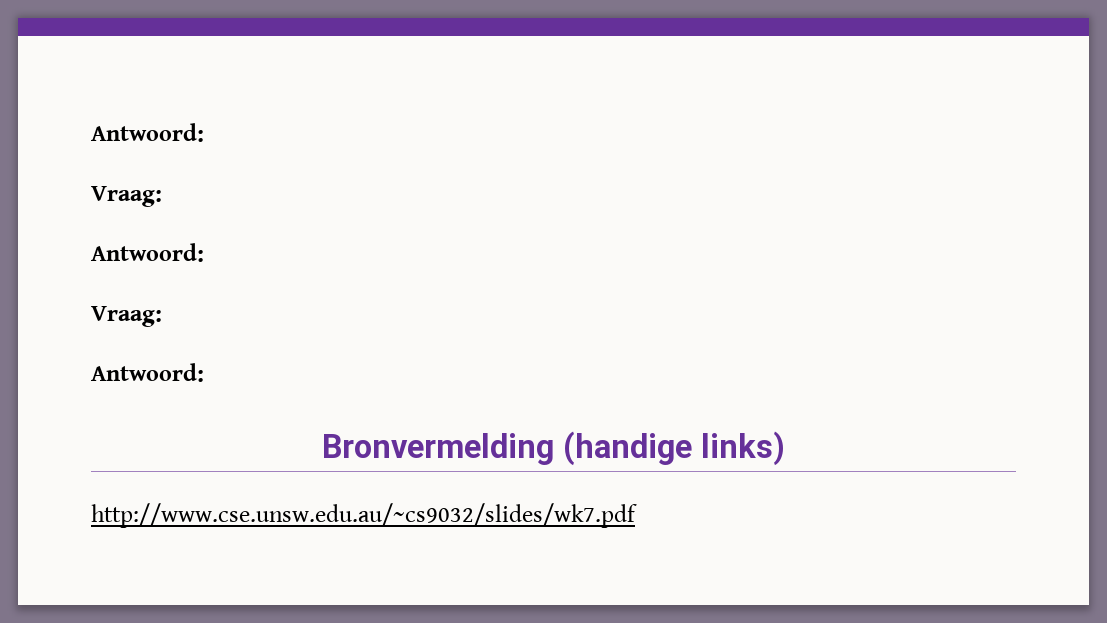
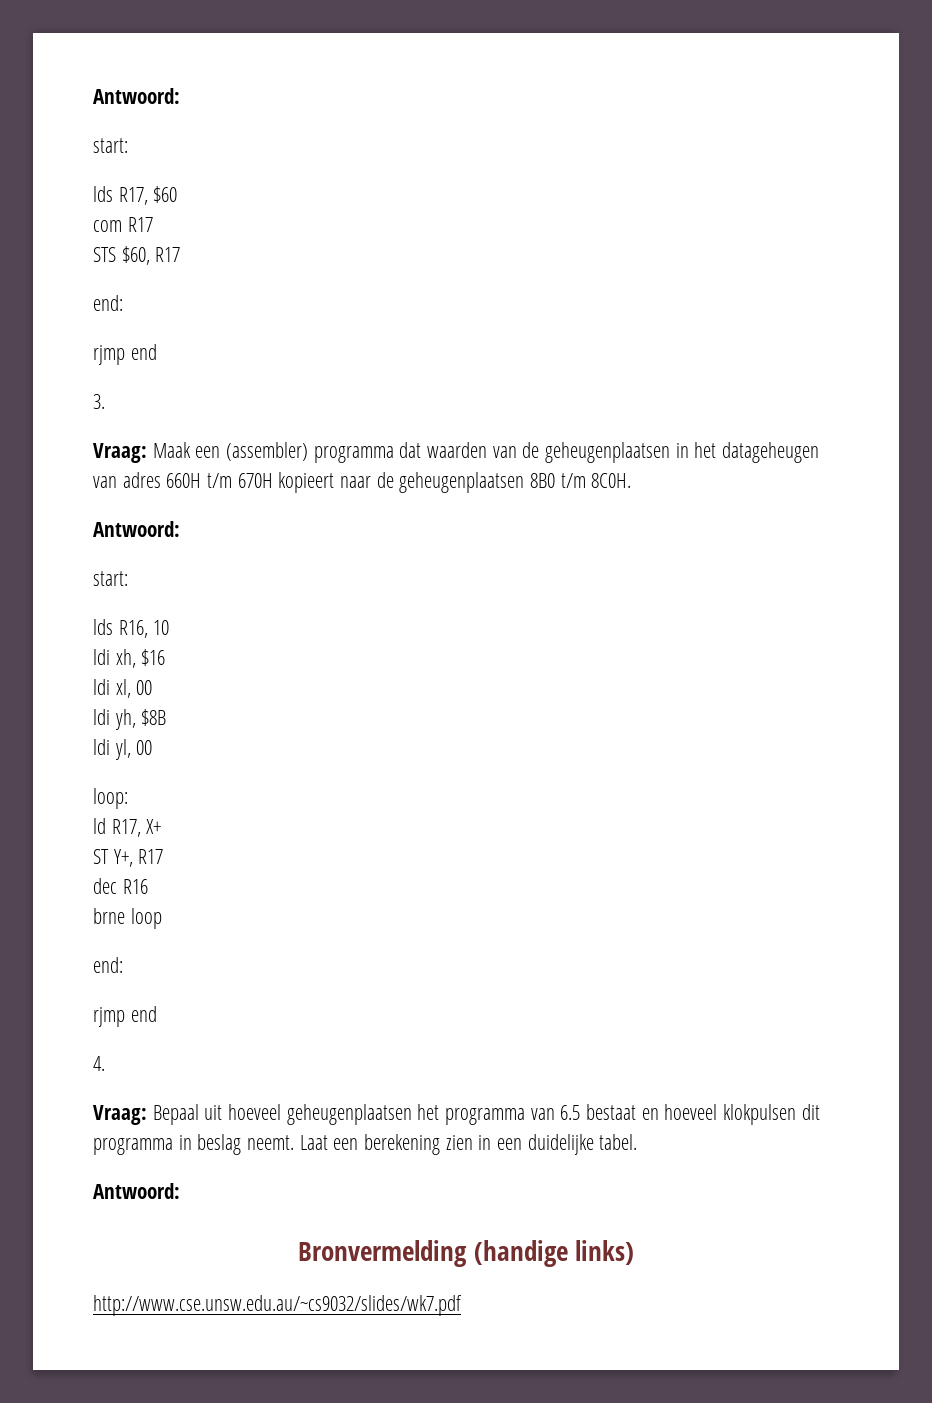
[91,123,204,142] [91,186,162,207] [91,243,204,262] [91,306,162,327] Antwoord: // Vraag: // Antwoord: // Vraag: -> [93,88,180,104] [93,138,128,153] [93,186,178,205] [93,217,153,232] [93,246,181,265] [93,295,123,311] [93,344,157,365] [93,394,105,409] [93,442,820,463] [93,472,632,493] [93,521,180,537] [93,571,128,586] [93,619,170,638] [93,649,166,668] [93,679,153,698] [93,709,167,730] [93,739,153,760] [93,788,128,809] [93,818,162,837] [93,849,164,867] [93,878,148,894] [93,908,162,929] [93,957,123,973] [93,1006,157,1027] [93,1056,105,1071] [93,1104,820,1125] [93,1134,638,1155] Antwoord: // start: // lds R17, $60 // com R17 // STS $60, R17 // end: // rjmp end // 3. // Vraag: Maak een (assembler) programma dat waarden van de geheugenplaatsen in het datageheugen van adres 660H t/m 670H kopieert naar de geheugenplaatsen 8B0 t/m 8C0H. // Antwoord: // start: // lds R16, 10 // ldi xh, $16 // ldi xl, 00 // ldi yh, $8B // ldi yl, 00 // loop: // ld R17, X+ // ST Y+, R17 // dec R16 // brne loop // end: // rjmp end // 4. // Vraag: Bepaal uit hoeveel geheugenplaatsen het programma van 6.5 bestaat en hoeveel klokpulsen dit programma in beslag neemt. Laat een berekening zien in een duidelijke tabel.

